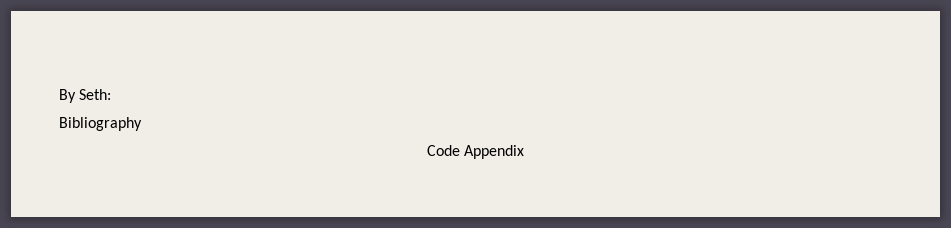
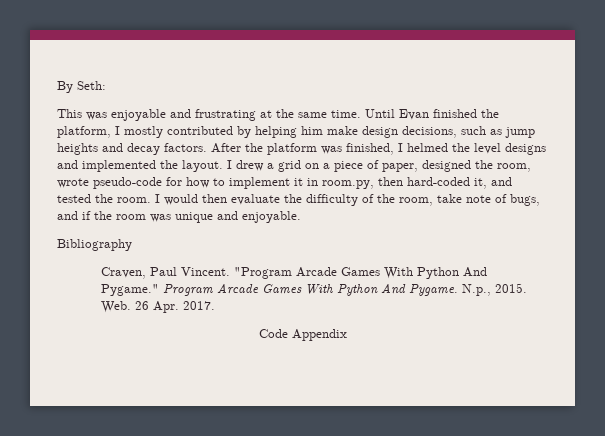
[59,117,142,131] Bibliography -> [57,109,499,121] [57,126,535,138] [57,143,546,155] [57,160,531,172] [57,177,512,189] [57,194,540,206] [57,211,301,223] [57,239,132,251] [101,267,488,279] [101,283,528,296] [101,301,216,313] This was enjoyable and frustrating at the same time. Until Evan finished the platform, I mostly contributed by helping him make design decisions, such as jump heights and decay factors. After the platform was finished, I helmed the level designs and implemented the layout. I drew a grid on a piece of paper, designed the room, wrote pseudo-code for how to implement it in room.py, then hard-coded it, and tested the room. I would then evaluate the difficulty of the room, take note of bugs, and if the room was unique and enjoyable. // Bibliography // Craven, Paul Vincent. "Program Arcade Games With Python And Pygame." Program Arcade Games With Python And Pygame. N.p., 2015. Web. 26 Apr. 2017.

